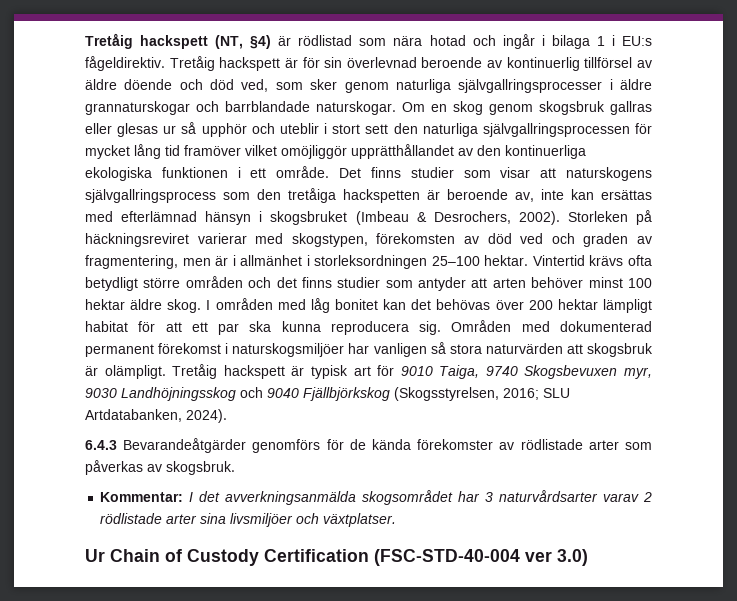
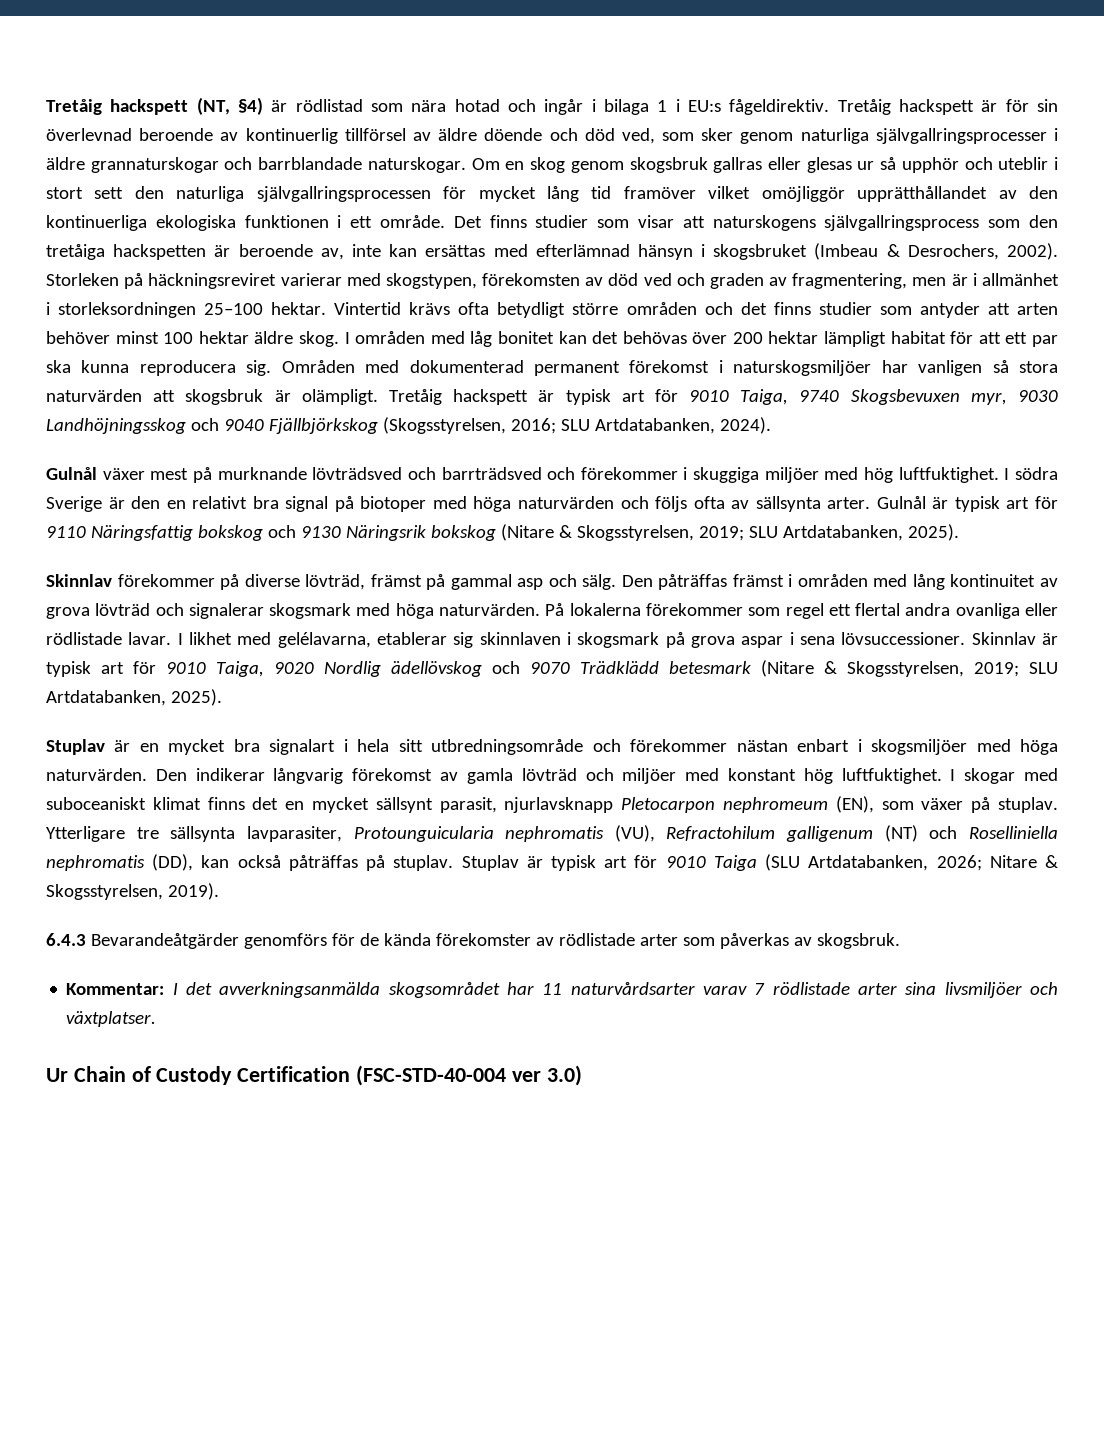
(227, 416) none -> [46,467,1058,483] [46,496,1058,512] [46,524,959,541] [46,574,1058,590] [46,603,1058,619] [46,632,1059,648] [46,660,1058,677] [46,689,222,706] [46,739,1059,755] [46,768,1058,784] [46,796,1058,813] [46,825,1058,842] [46,854,1058,871] [46,883,219,900] // Gulnål växer mest på murknande lövträdsved och barrträdsved och förekommer i skuggiga miljöer med hög luftfuktighet. I södra Sverige är den en relativt bra signal på biotoper med höga naturvärden och följs ofta av sällsynta arter. Gulnål är typisk art för 9110 Näringsfattig bokskog och 9130 Näringsrik bokskog (Nitare & Skogsstyrelsen, 2019; SLU Artdatabanken, 2025). // Skinnlav förekommer på diverse lövträd, främst på gammal asp och sälg. Den påträffas främst i områden med lång kontinuitet av grova lövträd och signalerar skogsmark med höga naturvärden. På lokalerna förekommer som regel ett flertal andra ovanliga eller rödlistade lavar. I likhet med gelélavarna, etablerar sig skinnlaven i skogsmark på grova aspar i sena lövsuccessioner. Skinnlav är typisk art för 9010 Taiga, 9020 Nordlig ädellövskog och 9070 Trädklädd betesmark (Nitare & Skogsstyrelsen, 2019; SLU Artdatabanken, 2025). // Stuplav är en mycket bra signalart i hela sitt utbredningsområde och förekommer nästan enbart i skogsmiljöer med höga naturvärden. Den indikerar långvarig förekomst av gamla lövträd och miljöer med konstant hög luftfuktighet. I skogar med suboceaniskt klimat finns det en mycket sällsynt parasit, njurlavsknapp Pletocarpon nephromeum (EN), som växer på stuplav. Ytterligare tre sällsynta lavparasiter, Protounguicularia nephromatis (VU), Refractohilum galligenum (NT) och Roselliniella nephromatis (DD), kan också påträffas på stuplav. Stuplav är typisk art för 9010 Taiga (SLU Artdatabanken, 2026; Nitare & Skogsstyrelsen, 2019).
[485,492,494,502] 3 -> [542,983,563,995] 11
[643,492,652,502] 2 -> [754,983,766,995] 7

